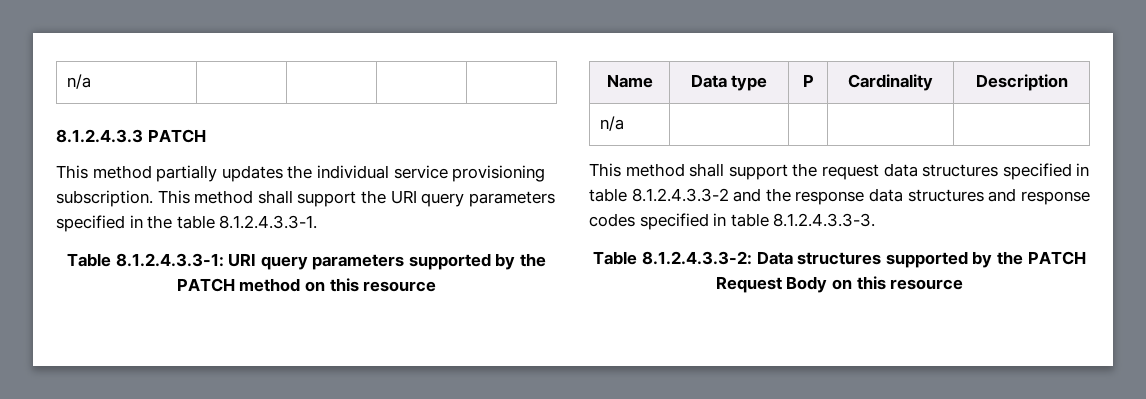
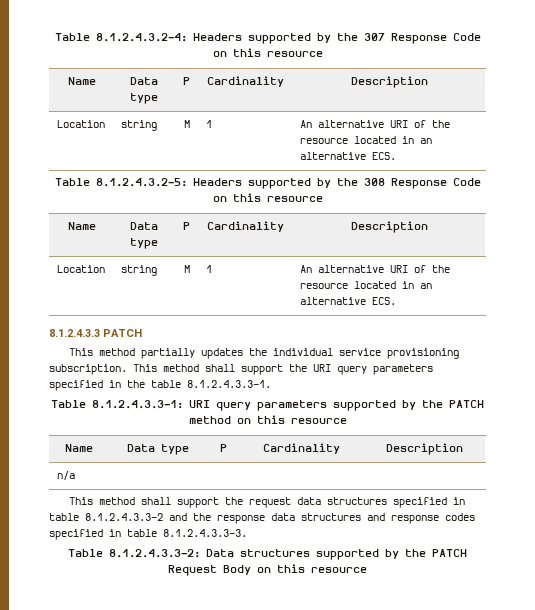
[66,74,91,89] n/a | | | | -> [54,33,481,44] [212,48,323,57] [67,77,96,85] [130,77,158,85] [130,93,158,104] [183,77,190,85] [207,76,284,87] [350,76,428,88] [56,120,105,128] [120,120,157,131] [183,120,190,128] [205,120,212,128] [299,120,450,128] [299,136,432,144] [299,152,396,160] [54,178,481,189] [212,193,323,202] [67,222,96,230] [130,222,158,230] [130,238,158,249] [183,222,190,230] [207,221,284,232] [350,221,428,233] [56,265,105,273] [120,265,157,276] [183,265,190,273] [205,265,212,273] [299,265,450,273] [299,281,432,289] [299,297,396,305] Table 8.1.2.4.3.2-4: Headers supported by the 307 Response Code on this resource // Name | Data type | P | Cardinality | Description // Location | string | M | 1 | An alternative URI of the resource located in an alternative ECS. // Table 8.1.2.4.3.2-5: Headers supported by the 308 Response Code on this resource // Name | Data type | P | Cardinality | Description // Location | string | M | 1 | An alternative URI of the resource located in an alternative ECS.

